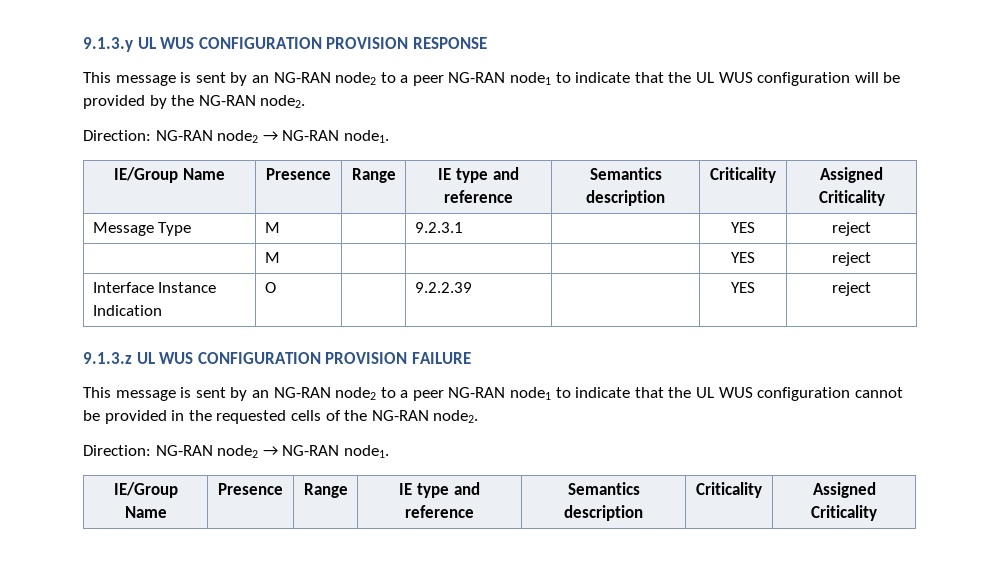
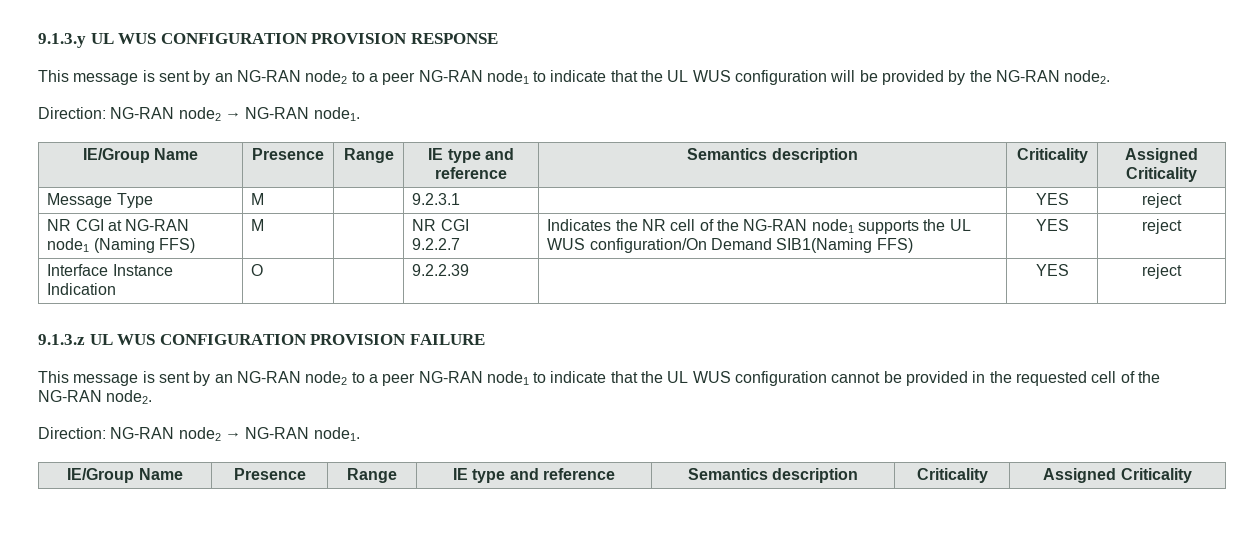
[264,252,280,263] | M | | | -> [47,219,190,231] [47,238,196,253] [251,219,265,231] [412,219,469,231] [412,238,461,250] [547,219,971,234] [547,238,913,253] NR CGI at NG-RAN node1 (Naming FFS) | M | | NR CGI // 9.2.2.7 | Indicates the NR cell of the NG-RAN node1 supports the UL WUS configuration/On Demand SIB1(Naming FFS)
[290,410,321,421] cells -> [1091,371,1117,383] cell

